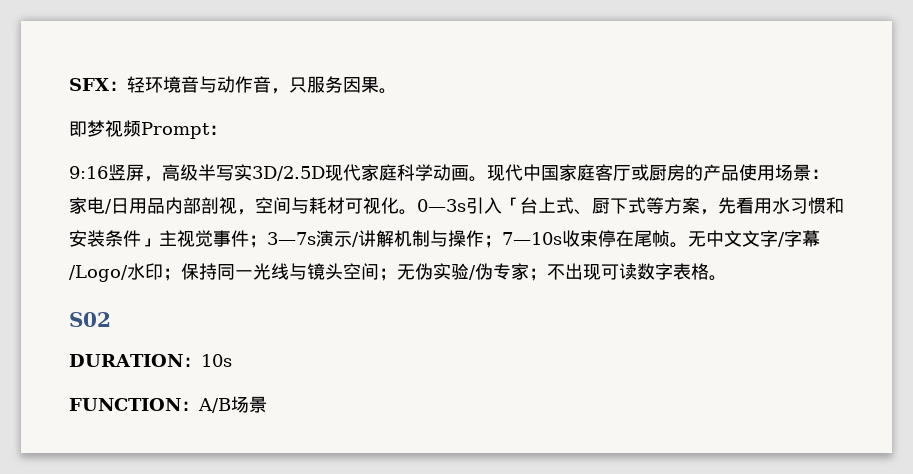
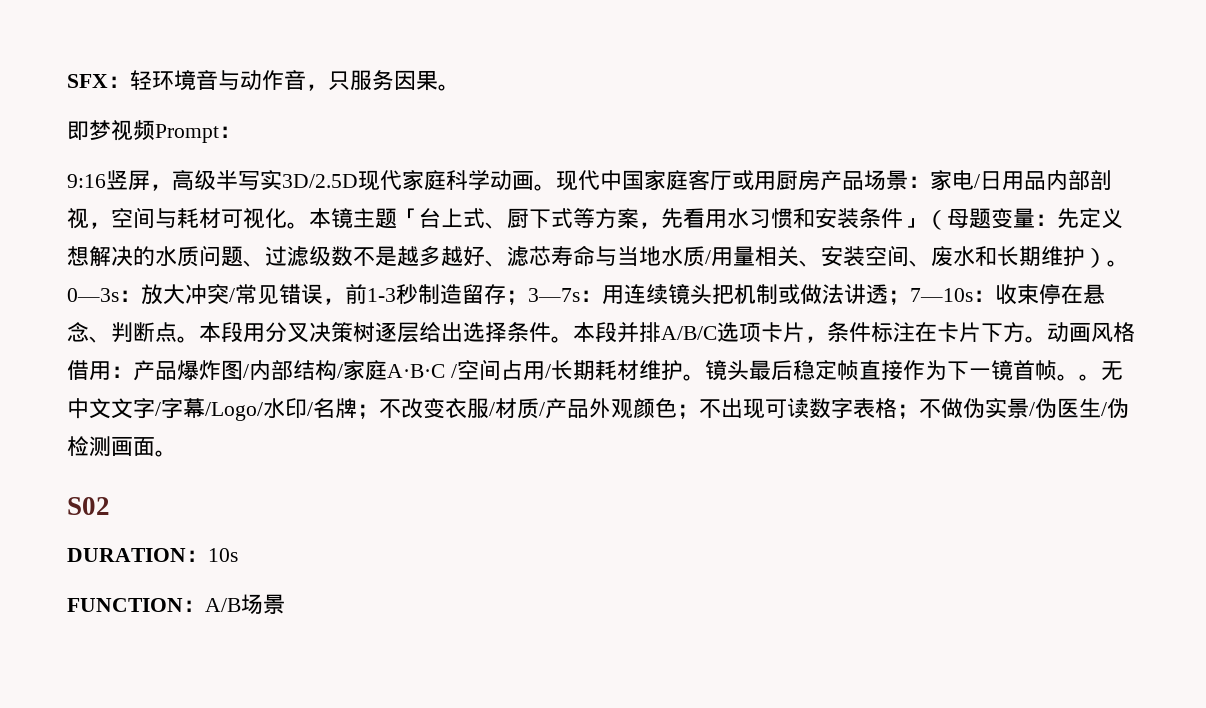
[649,164,775,181] 厨房的产品使用 -> [754,170,864,191] 用厨房产品
[417,197,502,214] 0—3s引入 -> [309,208,397,229] 本镜主题
[159,230,670,248] 主视觉事件；3—7s演示/讲解机制与操作；7—10s收束停在尾帧 -> [925,208,1123,230] [67,245,1129,268] [67,283,1105,305] [67,322,1135,343] [67,359,1079,381] （母题变量：先定义想解决的水质问题、过滤级数不是越多越好、滤芯寿命与当地水质/用量相关、安装空间、废水和长期维护）。0—3s：放大冲突/常见错误，前1-3秒制造留存；3—7s：用连续镜头把机制或做法讲透；7—10s：收束停在悬念、判断点。本段用分叉决策树逐层给出选择条件。本段并排A/B/C选项卡片，条件标注在卡片下方。动画风格借用：产品爆炸图/内部结构/家庭A·B·C /空间占用/长期耗材维护。镜头最后稳定帧直接作为下一镜首帧。
[163,263,529,281] ；保持同一光线与镜头空间；无伪实验/伪专家 -> [307,398,677,419] /名牌；不改变衣服/材质/产品外观颜色
(709, 271) none -> [897,398,1129,419] [67,436,155,457] ；不做伪实景/伪医生/伪检测画面

